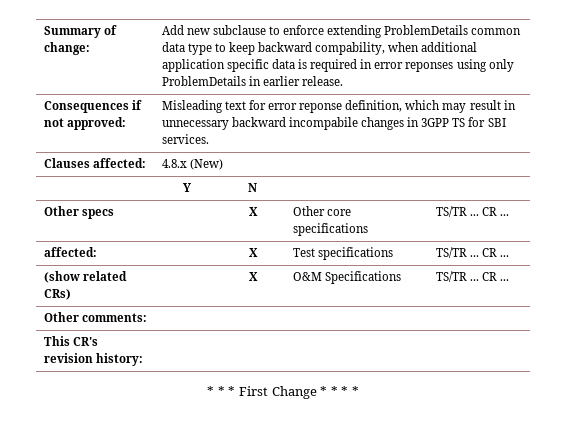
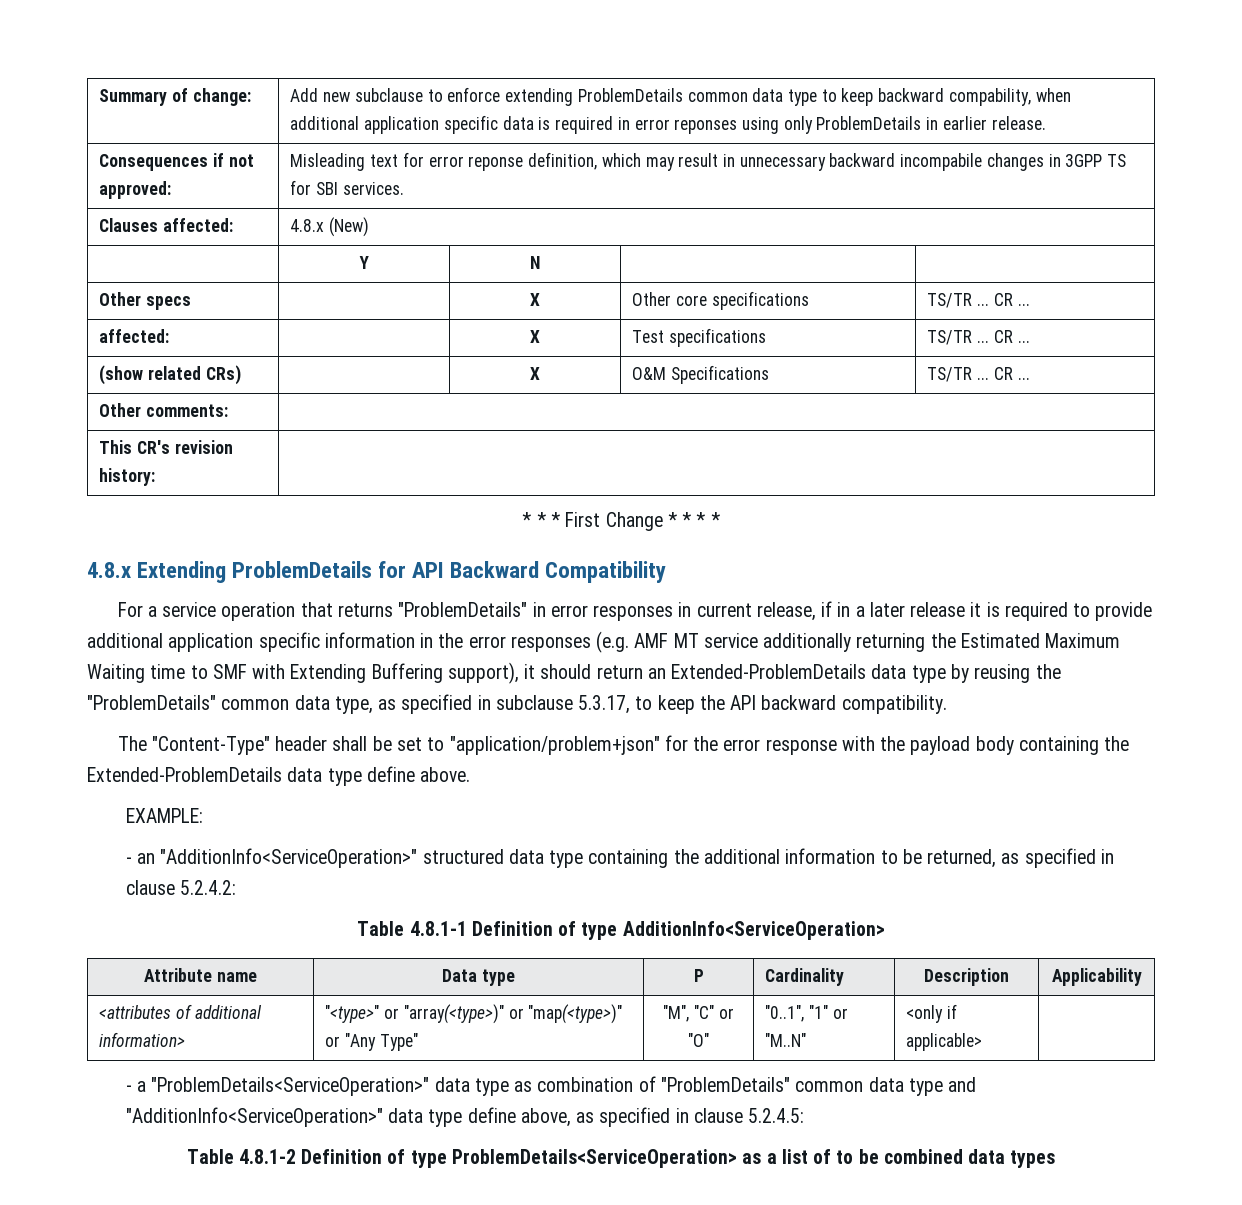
(359, 391) none -> [87,561,667,583] [117,601,1153,621] [87,631,1121,653] [87,662,1061,684] [87,694,947,714] [117,735,1130,755] [87,766,471,786] [125,808,203,823] [125,848,1114,868] [125,880,237,895] [357,921,885,940] [144,968,257,982] [442,969,515,986] [693,969,704,982] [765,968,845,986] [924,968,1009,986] [1051,968,1142,986] [99,1004,262,1019] [99,1032,186,1047] [325,1004,623,1024] [325,1033,418,1051] [663,1005,734,1022] [688,1033,709,1047] [765,1005,848,1022] [765,1033,807,1047] [906,1004,958,1023] [906,1033,983,1051] [125,1076,977,1096] [125,1107,805,1127] [186,1149,1056,1168] // 4.8.x Extending ProblemDetails for API Backward Compatibility // For a service operation that returns "ProblemDetails" in error responses in current release, if in a later release it is required to provide additional application specific information in the error responses (e.g. AMF MT service additionally returning the Estimated Maximum Waiting time to SMF with Extending Buffering support), it should return an Extended-ProblemDetails data type by reusing the "ProblemDetails" common data type, as specified in subclause 5.3.17, to keep the API backward compatibility. // The "Content-Type" header shall be set to "application/problem+json" for the error response with the payload body containing the Extended-ProblemDetails data type define above. // EXAMPLE: // - an "AdditionInfo<ServiceOperation>" structured data type containing the additional information to be returned, as specified in clause 5.2.4.2: // Table 4.8.1-1 Definition of type AdditionInfo<ServiceOperation> // Attribute name | Data type | P | Cardinality | Description | Applicability // <attributes of additional information> | "<type>" or "array(<type>)" or "map(<type>)" or "Any Type" | "M", "C" or "O" | "0..1", "1" or "M..N" | <only if applicable> | // - a "ProblemDetails<ServiceOperation>" data type as combination of "ProblemDetails" common data type and "AdditionInfo<ServiceOperation>" data type define above, as specified in clause 5.2.4.5: // Table 4.8.1-2 Definition of type ProblemDetails<ServiceOperation> as a list of to be combined data types

